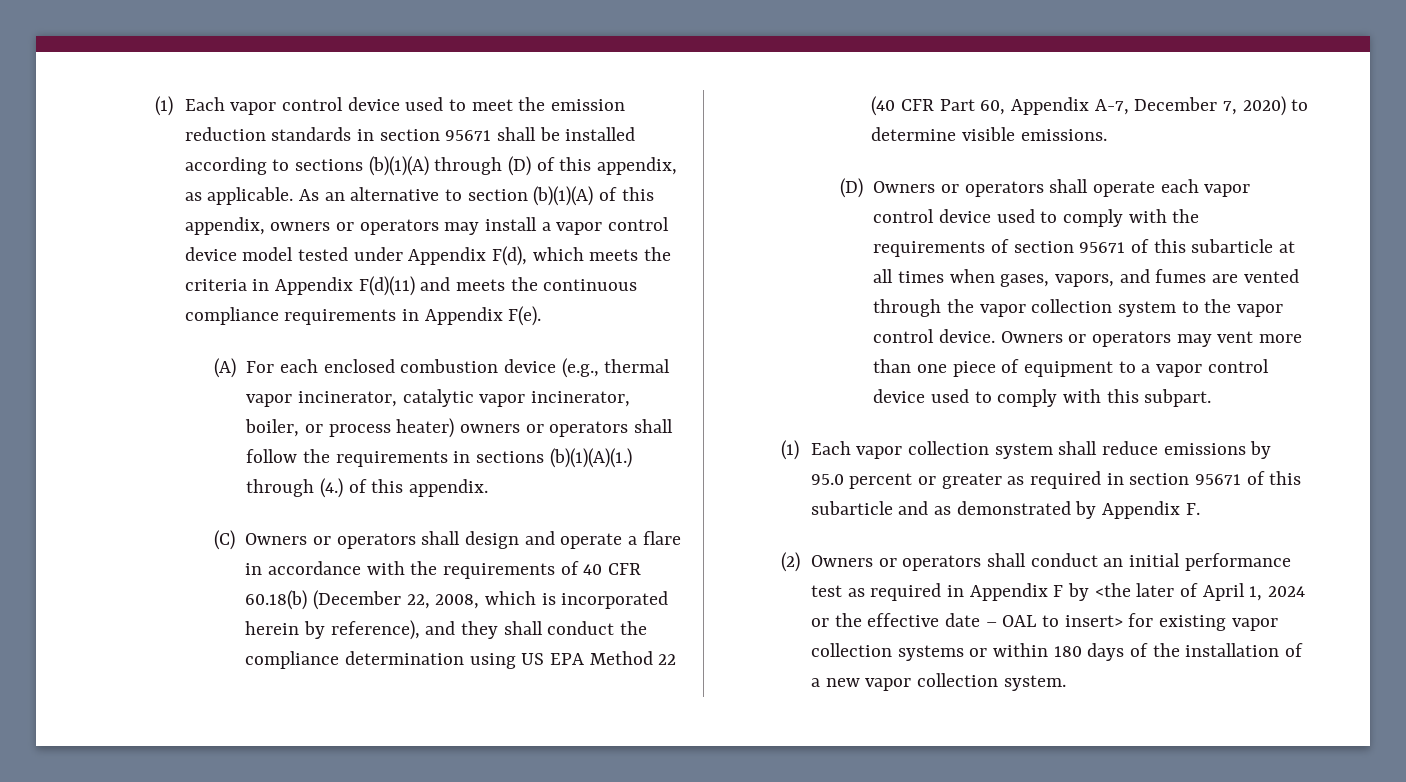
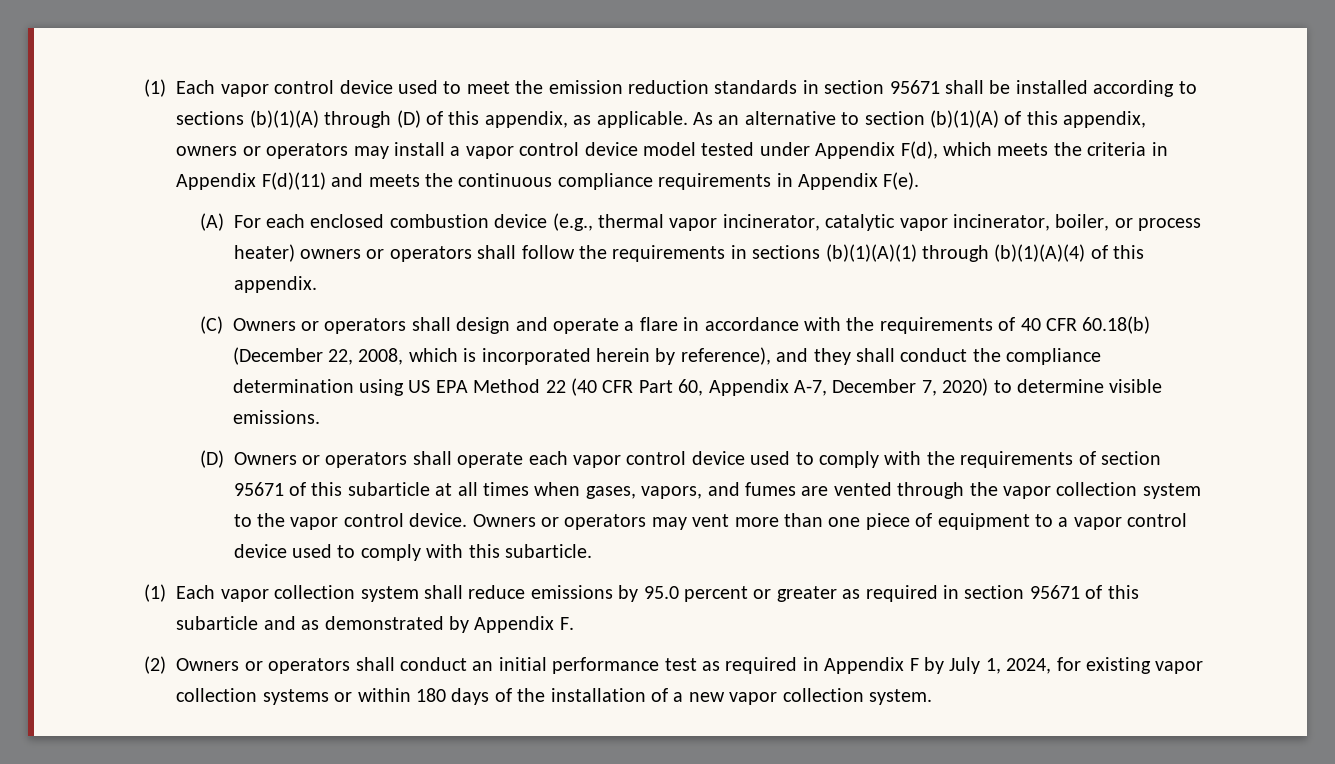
[549,448,632,468] [246,478,344,498] (b)(1)(A)(1.) through (4.) -> [825,244,1086,262] (b)(1)(A)(1) through (b)(1)(A)(4)
[1144,389,1212,407] subpart. -> [505,544,593,558] subarticle.
[1094,583,1305,601] [810,613,1123,627] <the later of April 1, 2024 or the effective date – OAL to insert> -> [949,657,1052,674] July 1, 2024,

